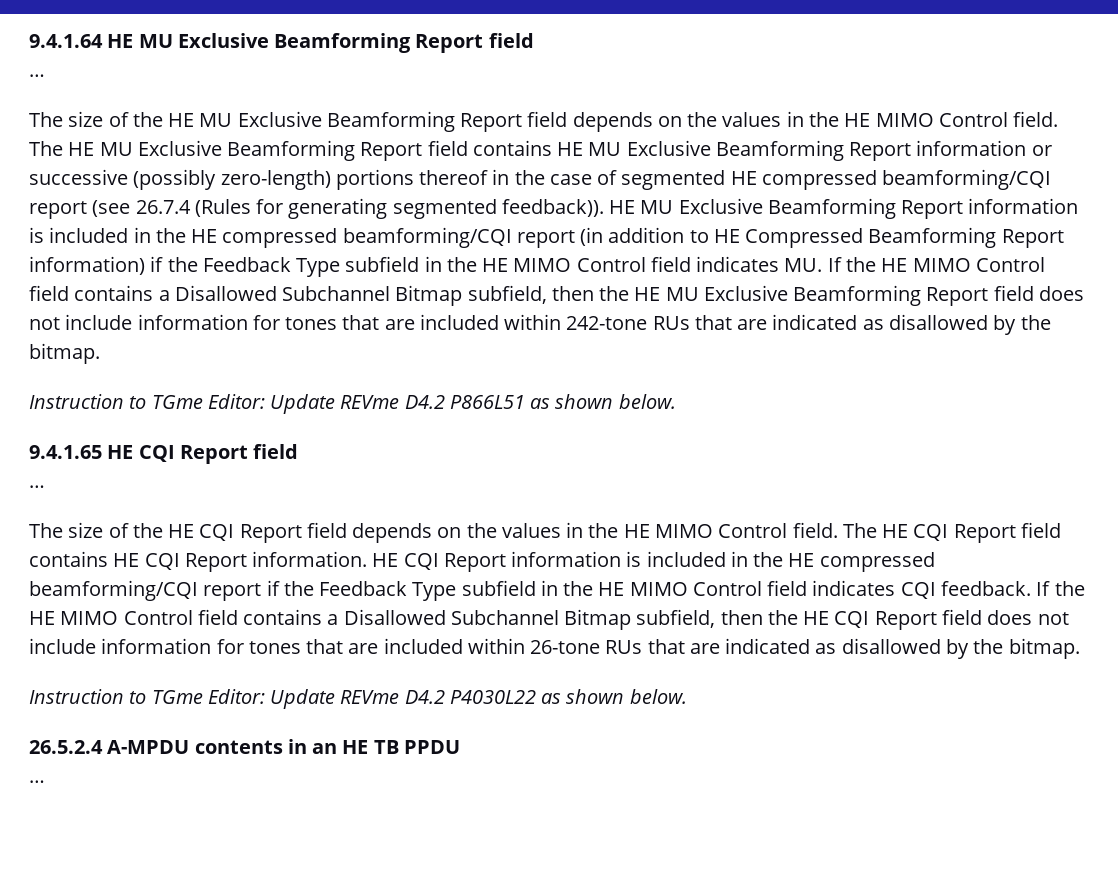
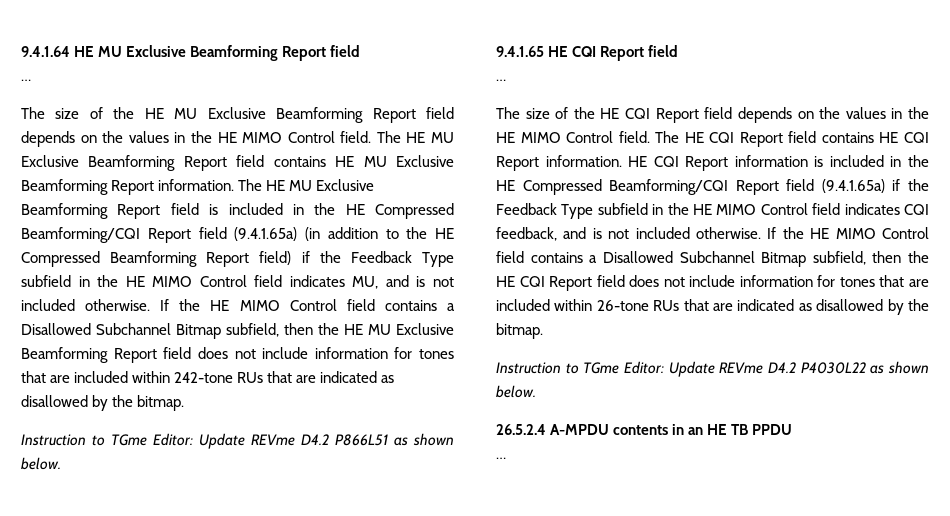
[916,140,1052,156] [29,169,1052,190] [29,198,1079,219] [29,227,575,248] information or successive (possibly zero-length) portions thereof in the case of segmented HE compressed beamforming/CQI report (see 26.7.4 (Rules for generating segmented feedback)). HE MU Exclusive Beamforming Report information is included in the HE compressed beamforming/CQI report -> [158,179,375,191] [21,203,454,219] [21,227,298,243] information. The HE MU Exclusive Beamforming Report field is included in the HE Compressed Beamforming/CQI Report field (9.4.1.65a)
(709, 236) none -> [406,227,428,239] the
[29,256,145,275] information) -> [259,251,292,265] field)
[784,258,823,272] MU. -> [352,275,455,289] [21,299,151,311] MU, and is not included otherwise.
[819,552,935,572] [29,580,262,601] compressed beamforming/CQI report -> [522,179,885,195] Compressed Beamforming/CQI Report field (9.4.1.65a)
[940,581,1031,596] feedback. -> [496,227,761,241] feedback, and is not included otherwise.

